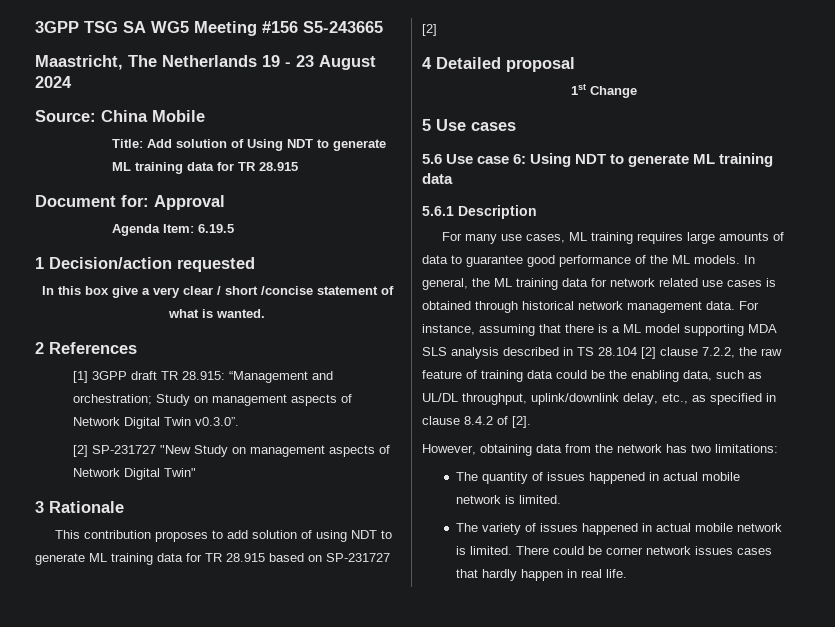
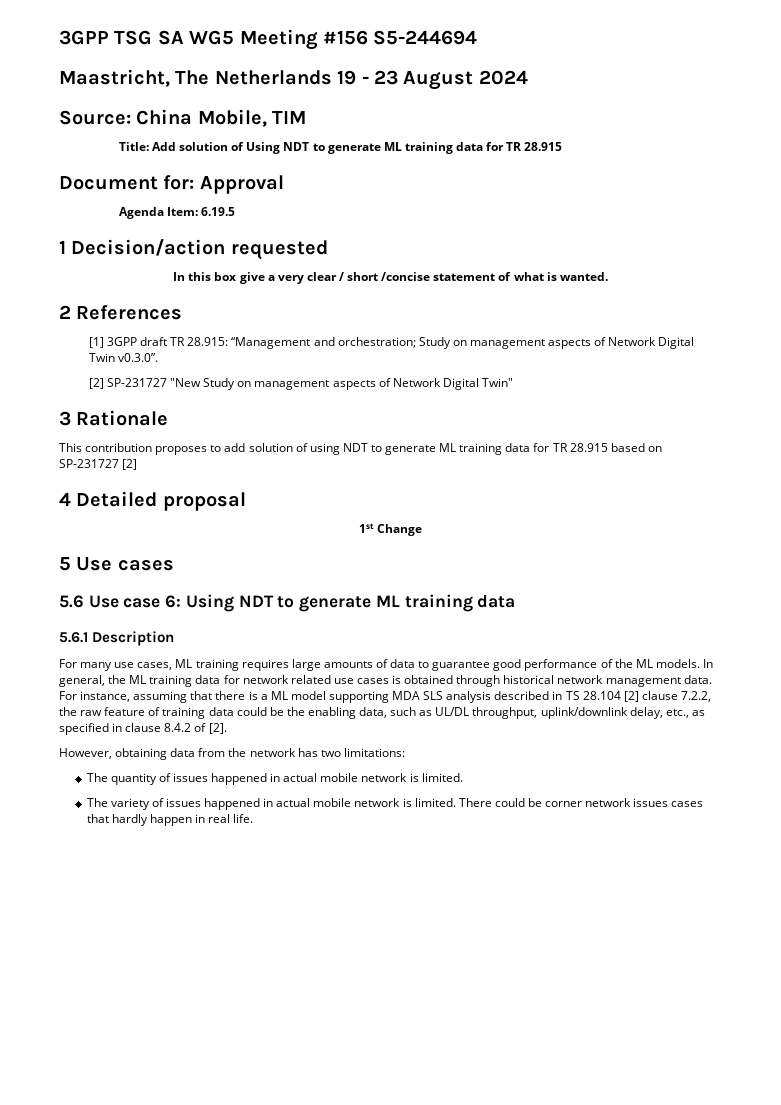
[303,21,383,33] S5-243665 -> [373,30,478,45] S5-244694
[152,110,205,122] Mobile -> [197,109,307,127] Mobile, TIM

